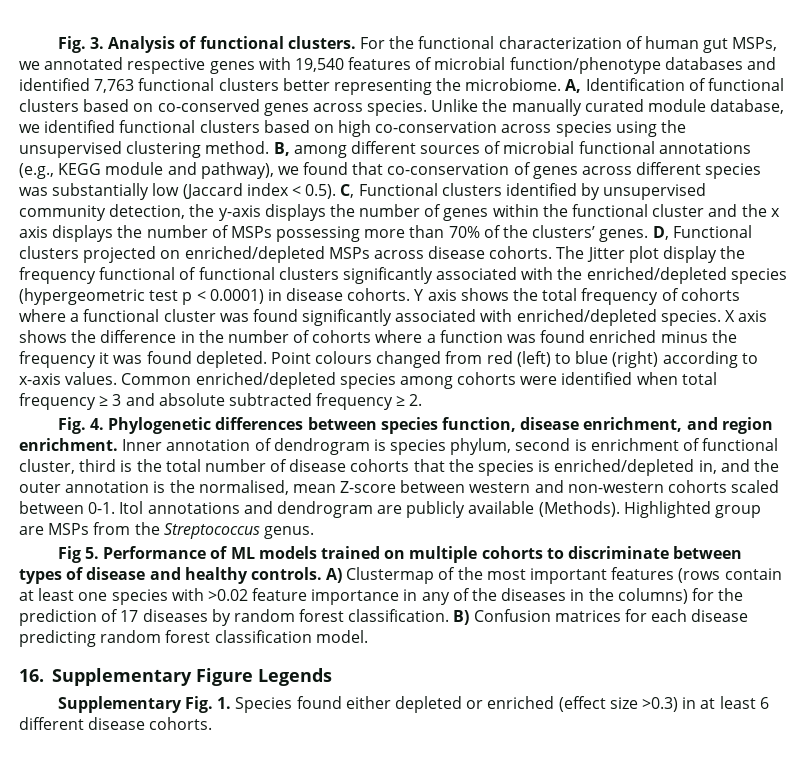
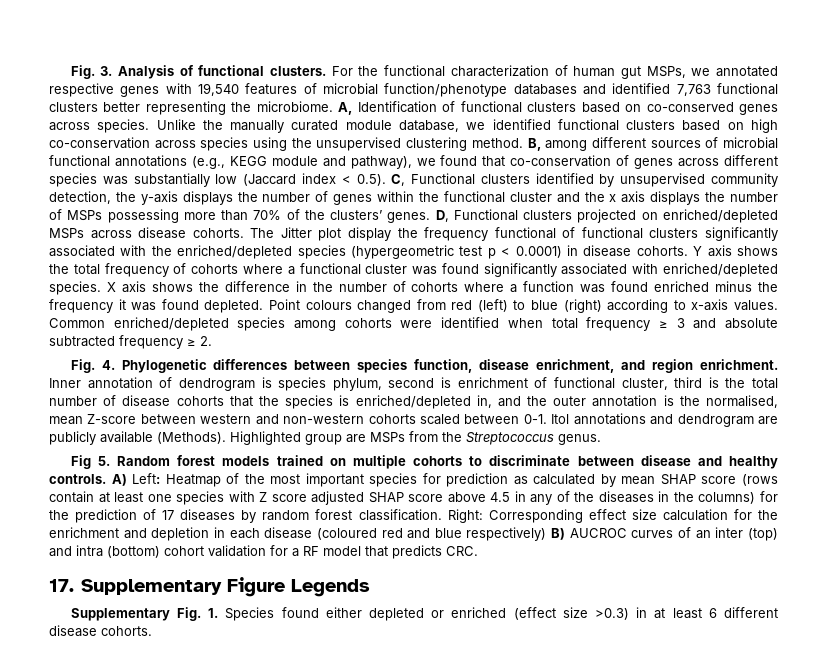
[103,546,255,559] Performance of ML -> [116,455,216,466] Random forest
[19,567,84,584] types of -> (634, 461) none
[346,567,435,584] Clustermap -> [132,473,221,487] Left: Heatmap
[611,567,675,580] features -> [369,473,737,487] species for prediction as calculated by mean SHAP score
[207,588,400,605] >0.02 feature importance -> [259,491,511,505] Z score adjusted SHAP score above 4.5
[453,609,749,625] [19,630,368,647] [19,669,44,682] B) Confusion matrices for each disease predicting random forest classification model. // 16. -> [447,509,779,523] [49,527,778,541] [49,545,478,559] [49,579,74,592] Right: Corresponding effect size calculation for the enrichment and depletion in each disease (coloured red and blue respectively) B) AUCROC curves of an inter (top) and intra (bottom) cohort validation for a RF model that predicts CRC. // 17.

